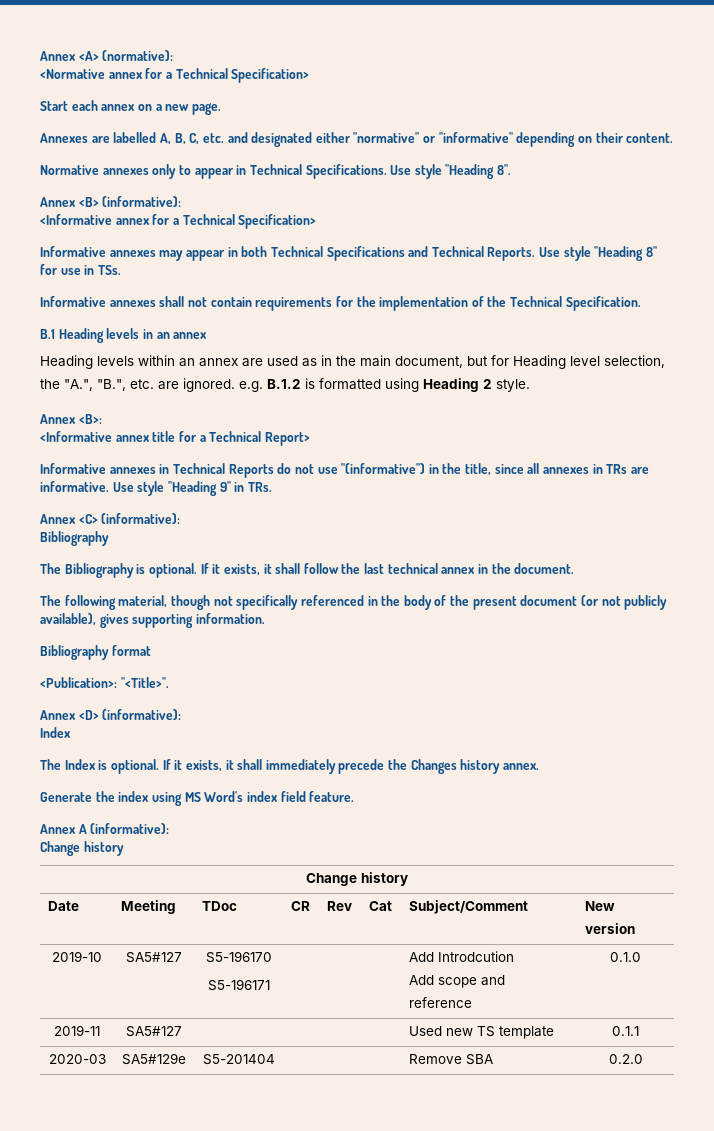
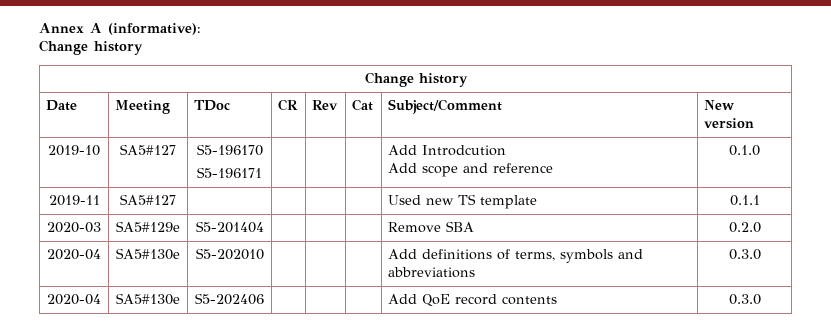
[40,50,174,61] [40,68,310,83] [40,100,221,115] [40,132,674,147] [40,164,512,179] [40,196,182,207] [40,214,317,229] [40,246,658,261] [40,264,121,275] [40,296,641,311] [40,328,208,343] [40,355,665,369] [40,378,530,392] [40,414,102,424] [40,431,310,446] [40,463,649,478] [40,481,272,496] [40,513,181,524] [40,531,109,546] [40,563,575,578] [40,595,668,610] [40,613,265,628] [40,645,151,660] [40,677,169,688] [40,709,182,720] [40,727,71,738] [40,759,540,774] [40,791,355,806] [40,824,76,834] Annex <A> (normative): // <Normative annex for a Technical Specification> // Start each annex on a new page. // Annexes are labelled A, B, C, etc. and designated either "normative" or "informative" depending on their content. // Normative annexes only to appear in Technical Specifications. Use style "Heading 8". // Annex <B> (informative): // <Informative annex for a Technical Specification> // Informative annexes may appear in both Technical Specifications and Technical Reports. Use style "Heading 8" for use in TSs. // Informative annexes shall not contain requirements for the implementation of the Technical Specification. // B.1 Heading levels in an annex // Heading levels within an annex are used as in the main document, but for Heading level selection, the "A.", "B.", etc. are ignored. e.g. B.1.2 is formatted using Heading 2 style. // Annex <B>: // <Informative annex title for a Technical Report> // Informative annexes in Technical Reports do not use "(informative") in the title, since all annexes in TRs are informative. Use style "Heading 9" in TRs. // Annex <C> (informative): // Bibliography // The Bibliography is optional. If it exists, it shall follow the last technical annex in the document. // The following material, though not specifically referenced in the body of the present document (or not publicly available), gives supporting information. // Bibliography format // <Publication>: "<Title>". // Annex <D> (informative): // Index // The Index is optional. If it exists, it shall immediately precede the Changes history annex. // Generate the index using MS Word's index field feature. // Annex -> [39,23,84,33] Annex
(643, 1059) none -> [47,249,101,260] [116,248,180,260] [195,248,264,260] [388,249,644,263] [388,267,476,278] [728,249,761,260] [47,294,101,305] [116,293,180,305] [195,293,264,305] [388,294,558,307] [728,294,761,305] // 2020-04 | SA5#130e | S5-202010 | | | | Add definitions of terms, symbols and abbreviations | 0.3.0 // 2020-04 | SA5#130e | S5-202406 | | | | Add QoE record contents | 0.3.0

